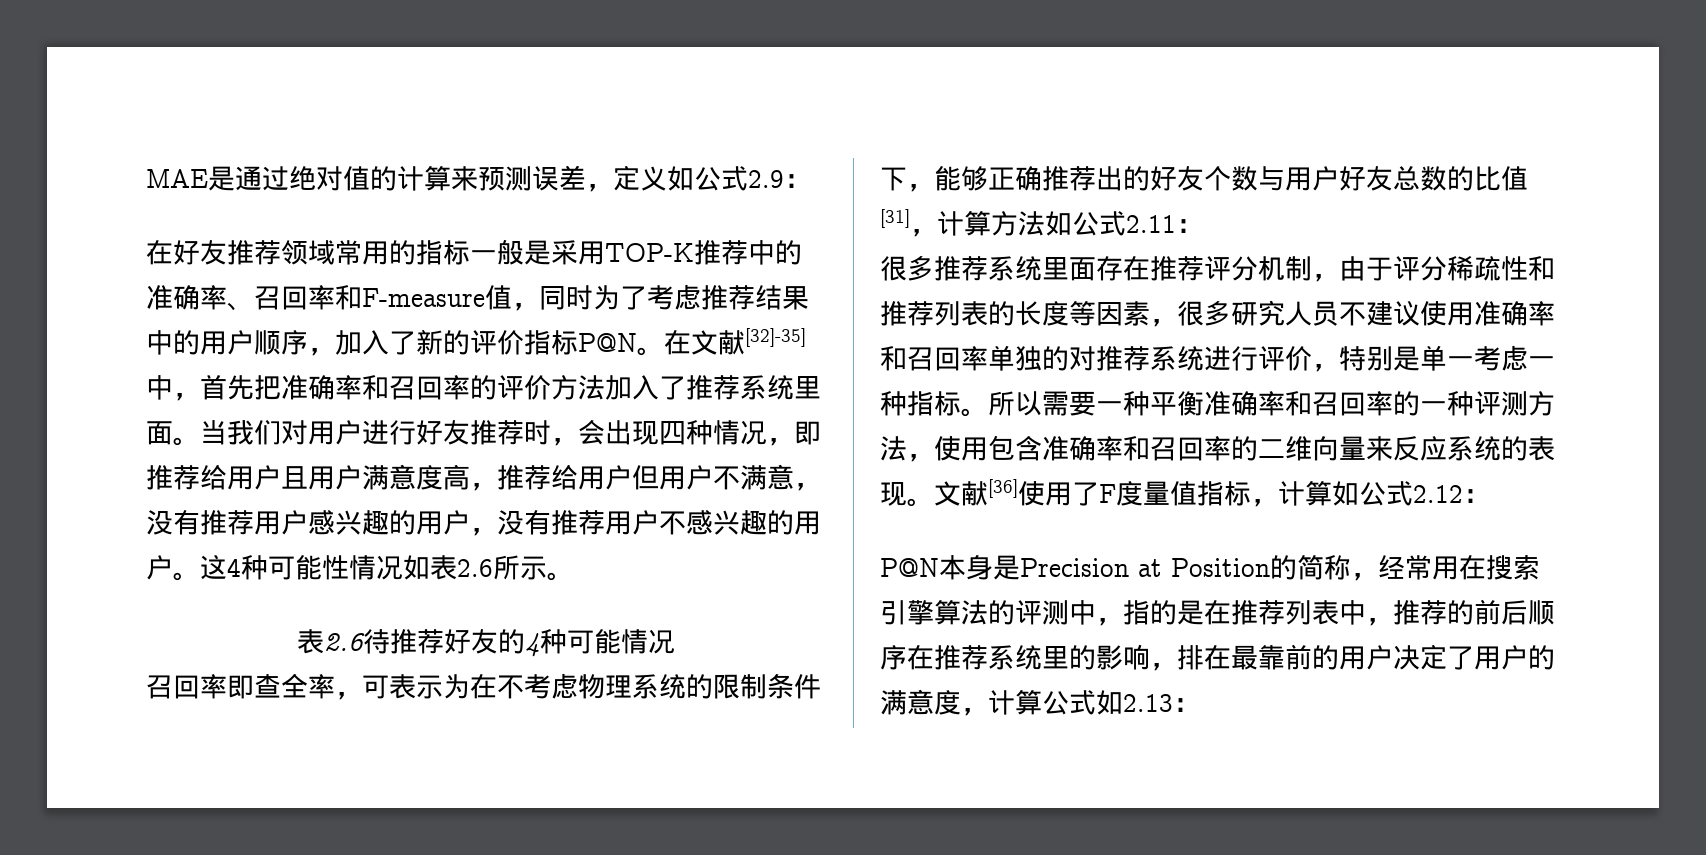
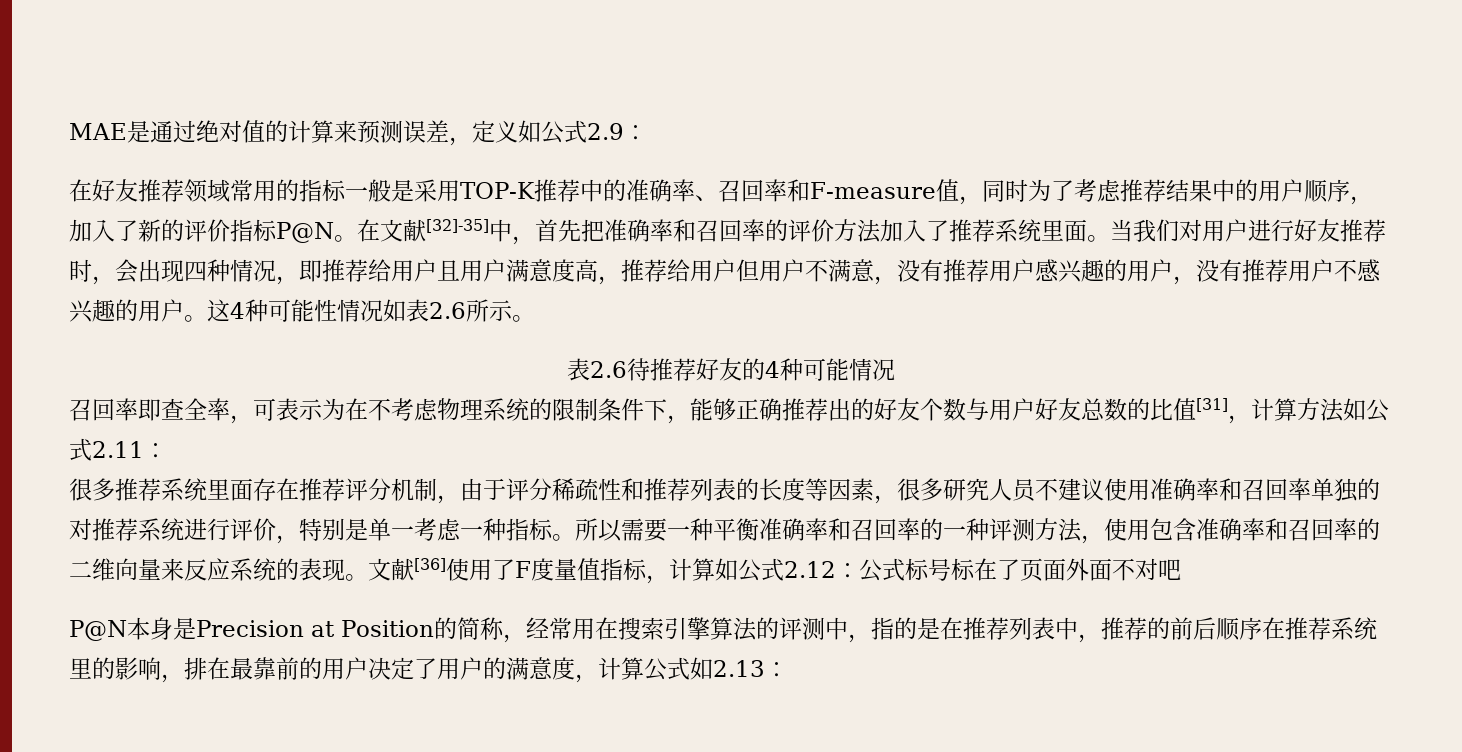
(1490, 496) none -> [859,558,1181,582] 公式标号标在了页面外面不对吧

